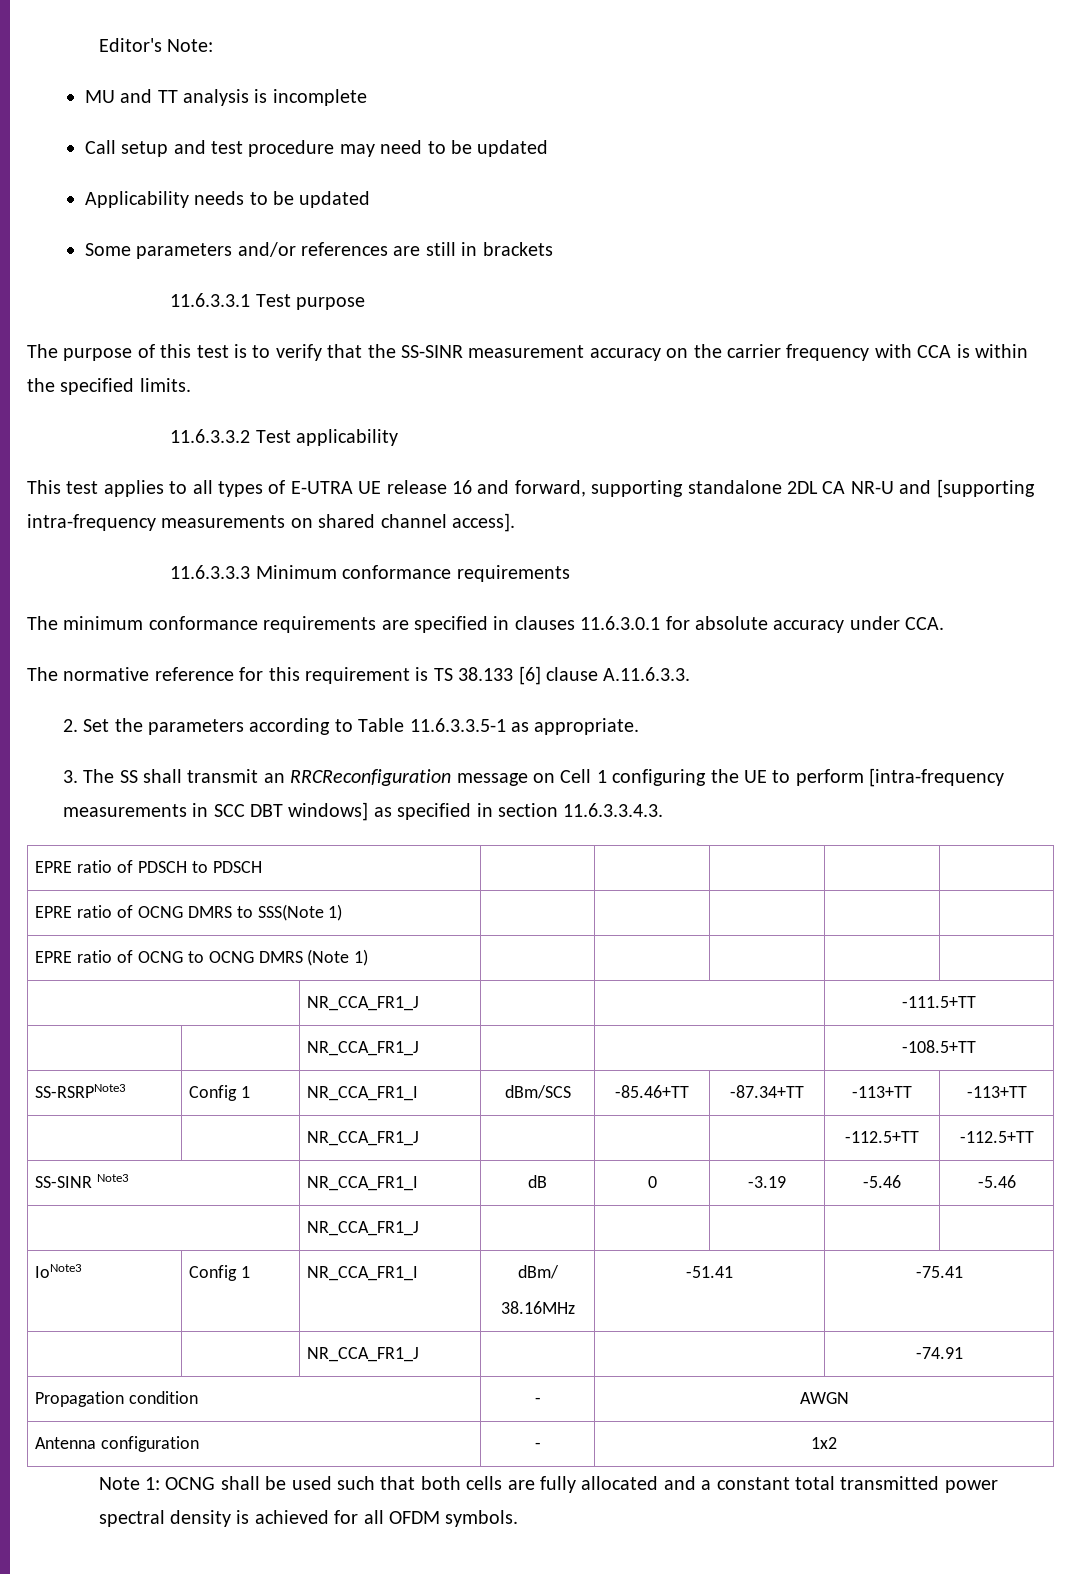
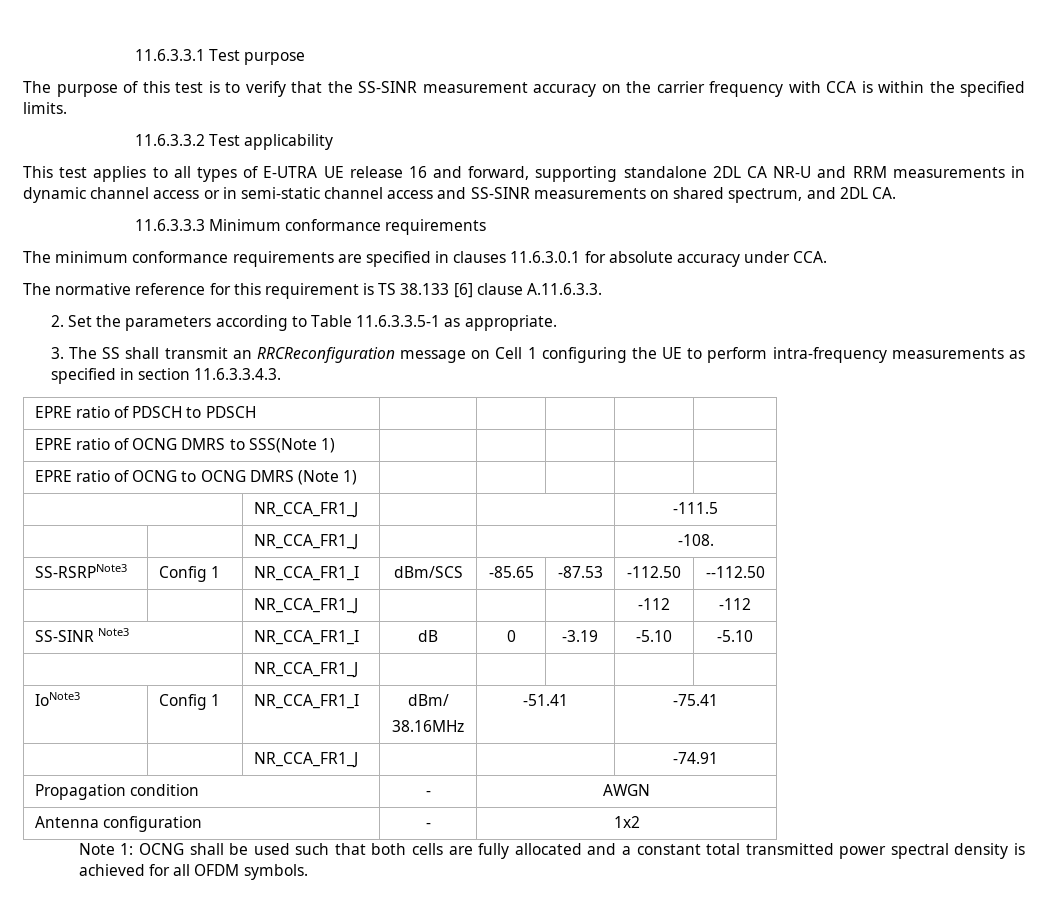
[98,38,214,52] [84,89,367,106] [84,140,549,157] [84,191,371,208] [84,242,553,259] Editor's Note: // MU and TT analysis is incomplete // Call setup and test procedure may need to be updated // Applicability needs to be updated // Some parameters and/or references are still in brackets // -> (134, 55) none
[936,479,1035,498] [27,513,515,532] [supporting intra-frequency measurements on shared channel access]. -> [852,166,1025,178] [23,187,896,203] RRM measurements in dynamic channel access or in semi-static channel access and SS-SINR measurements on shared spectrum, and 2DL CA.
[869,768,1005,787] [62,802,369,821] [intra-frequency measurements in SCC DBT windows] -> [772,347,1004,363] intra-frequency measurements
[902,996,976,1008] [307,1041,420,1056] [902,1040,976,1053] -111.5+TT // | | NR_CCA_FR1_J | | | -108.5+TT -> [673,502,718,514] [253,534,358,550] [677,534,714,546] -111.5 // | | NR_CCA_FR1_J | | | -108.
[615,1085,689,1098] [730,1085,804,1098] [852,1086,912,1098] [966,1086,1027,1098] [307,1131,420,1146] [845,1131,919,1143] [959,1131,1034,1143] -85.46+TT | -87.34+TT | -113+TT | -113+TT // | | NR_CCA_FR1_J | | | | -112.5+TT | -112.5+TT -> [488,566,534,578] [557,566,603,578] [627,566,681,578] [705,566,765,578] [253,598,358,614] [638,598,670,610] [719,598,751,610] -85.65 | -87.53 | -112.50 | --112.50 // | | NR_CCA_FR1_J | | | | -112 | -112
[863,1175,901,1188] [977,1175,1016,1188] -5.46 | -5.46 -> [636,630,672,642] [717,630,753,642] -5.10 | -5.10

